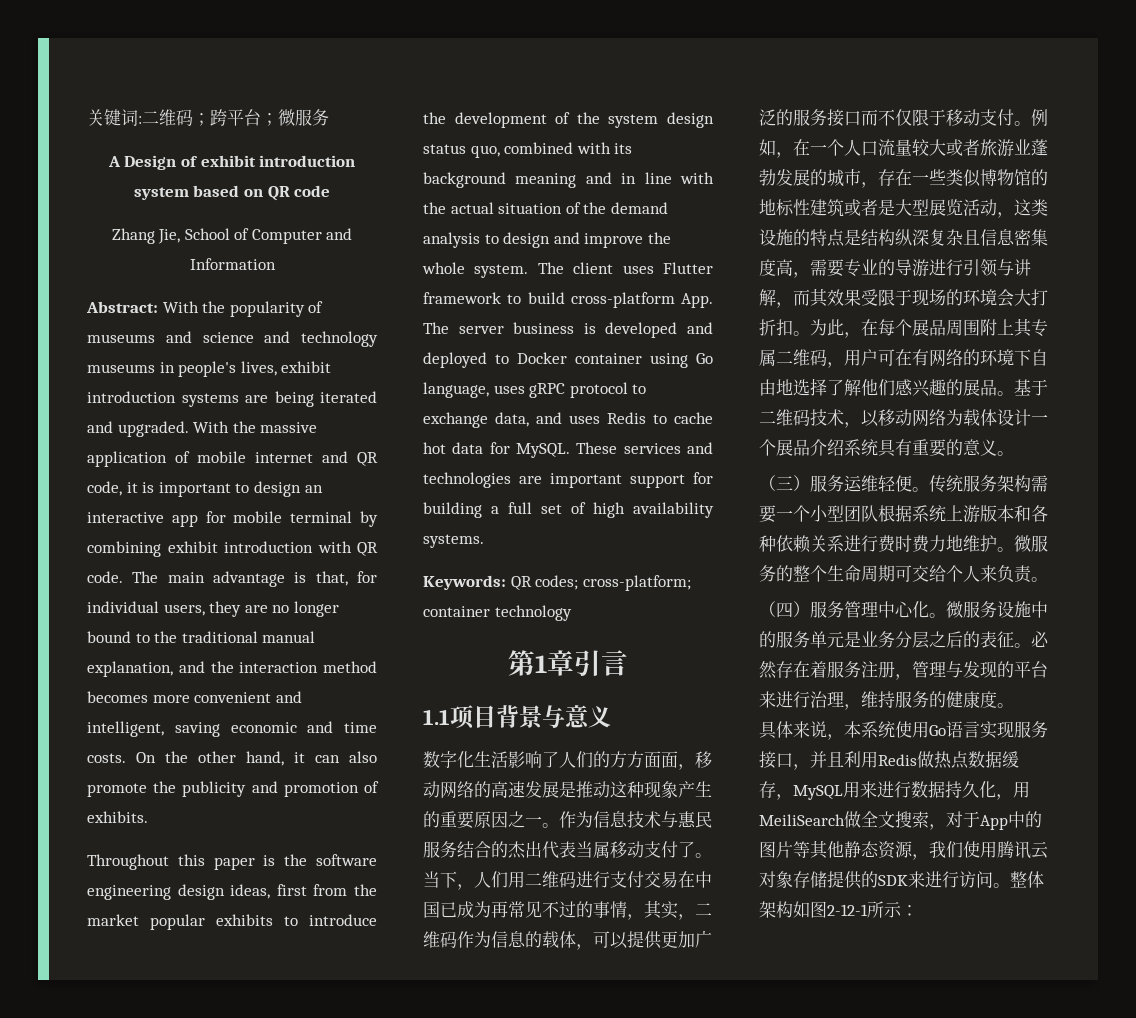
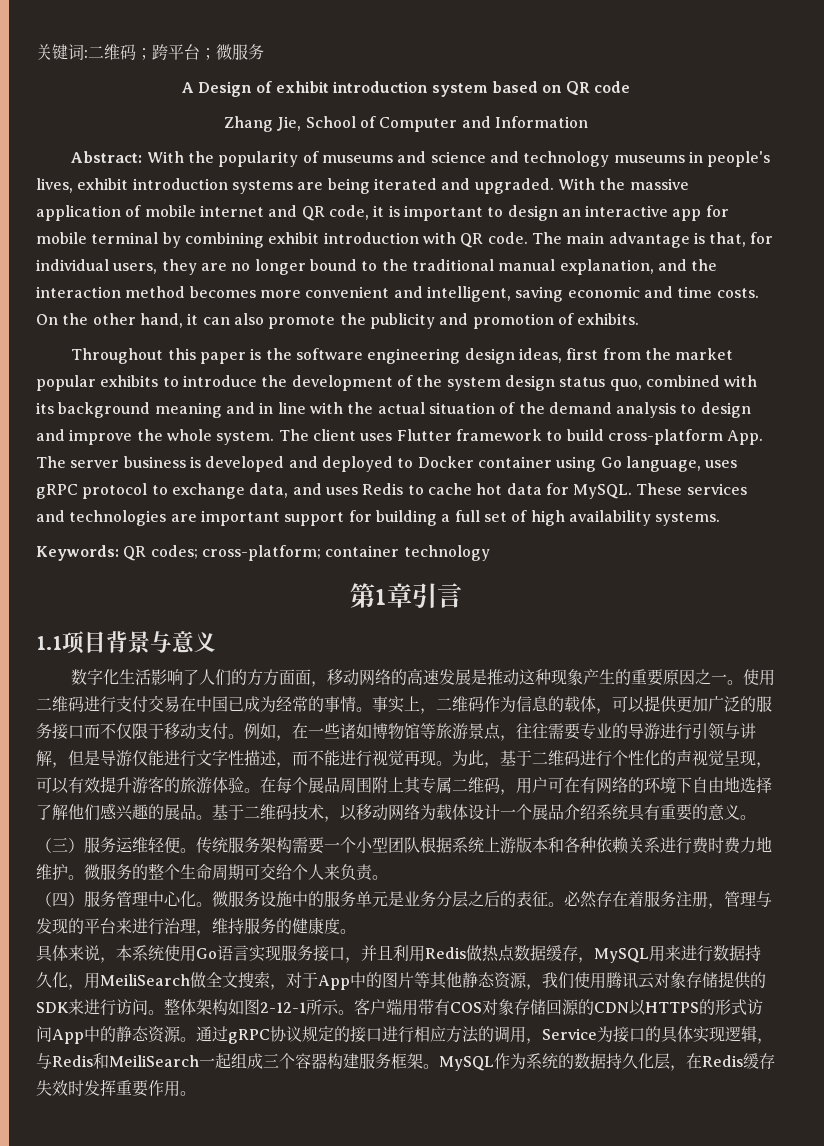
[559,811,712,828] [423,841,712,859] [423,871,508,890] 作为信息技术与惠民服务结合的杰出代表当属移动支付了。当下，人们 -> [743,669,760,685] 使
[491,900,678,920] 再常见不过的事情，其实 -> [276,696,420,713] 经常的事情。事实上
[827,139,1048,157] [759,169,1048,188] [759,199,1048,218] [759,229,1048,247] [759,259,810,278] 个人口流量较大或者旅游业蓬勃发展的城市，存在一些类似博物馆的地标性建筑或者是大型展览活动，这类设施的特点是结构纵深复杂且信息密集度高， -> [324,723,548,741] 些诸如博物馆等旅游景点，往往
[793,288,1048,307] [759,319,861,338] 而其效果受限于现场的环境会大打折扣。为此， -> [68,749,772,768] [36,776,260,794] 但是导游仅能进行文字性描述，而不能进行视觉再现。为此，基于二维码进行个性化的声视觉呈现，可以有效提升游客的旅游体验。
[901,905,918,916] ： -> [338,998,763,1016] [36,1026,773,1044] [36,1053,775,1071] [36,1079,196,1097] 。客户端用带有COS对象存储回源的CDN以HTTPS的形式访问App中的静态资源。通过gRPC协议规定的接口进行相应方法的调用，Service为接口的具体实现逻辑，与Redis和MeiliSearch一起组成三个容器构建服务框架。MySQL作为系统的数据持久化层，在Redis缓存失效时发挥重要作用。

